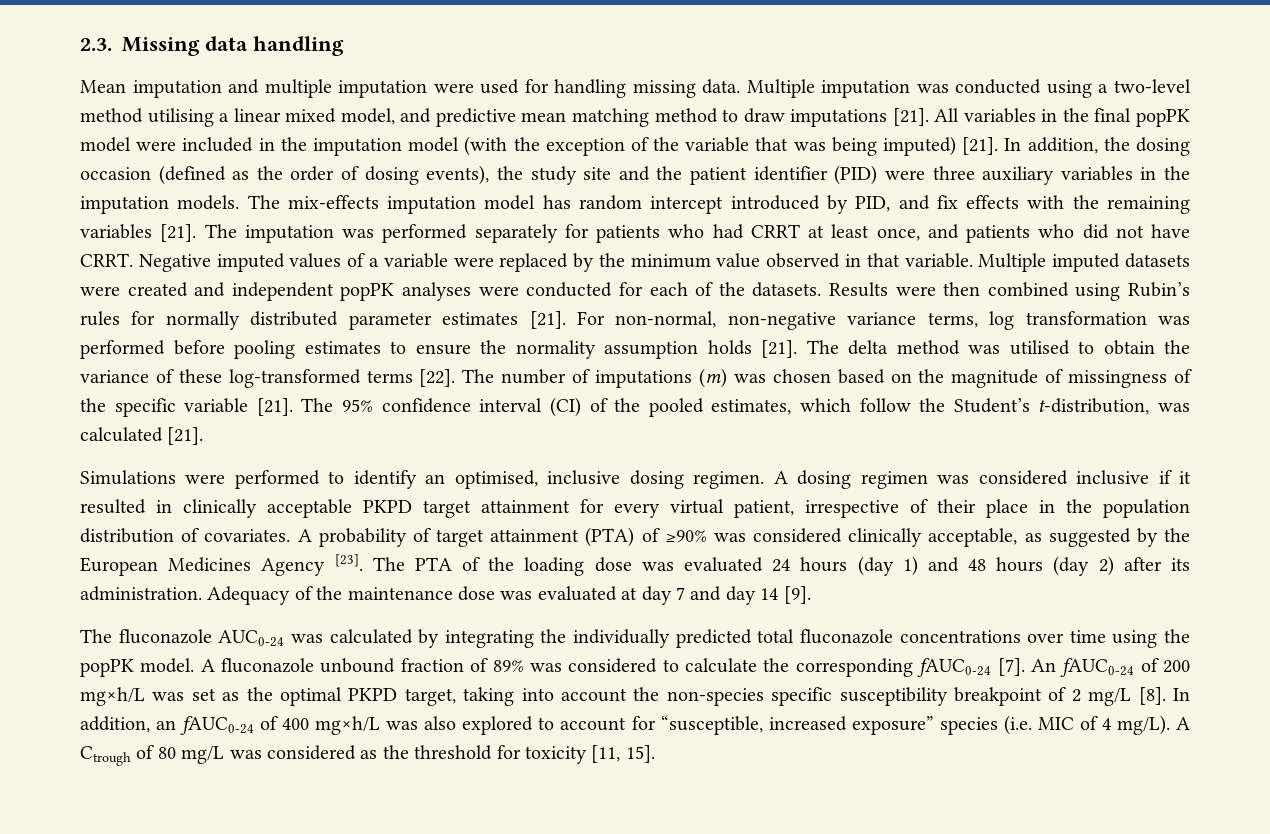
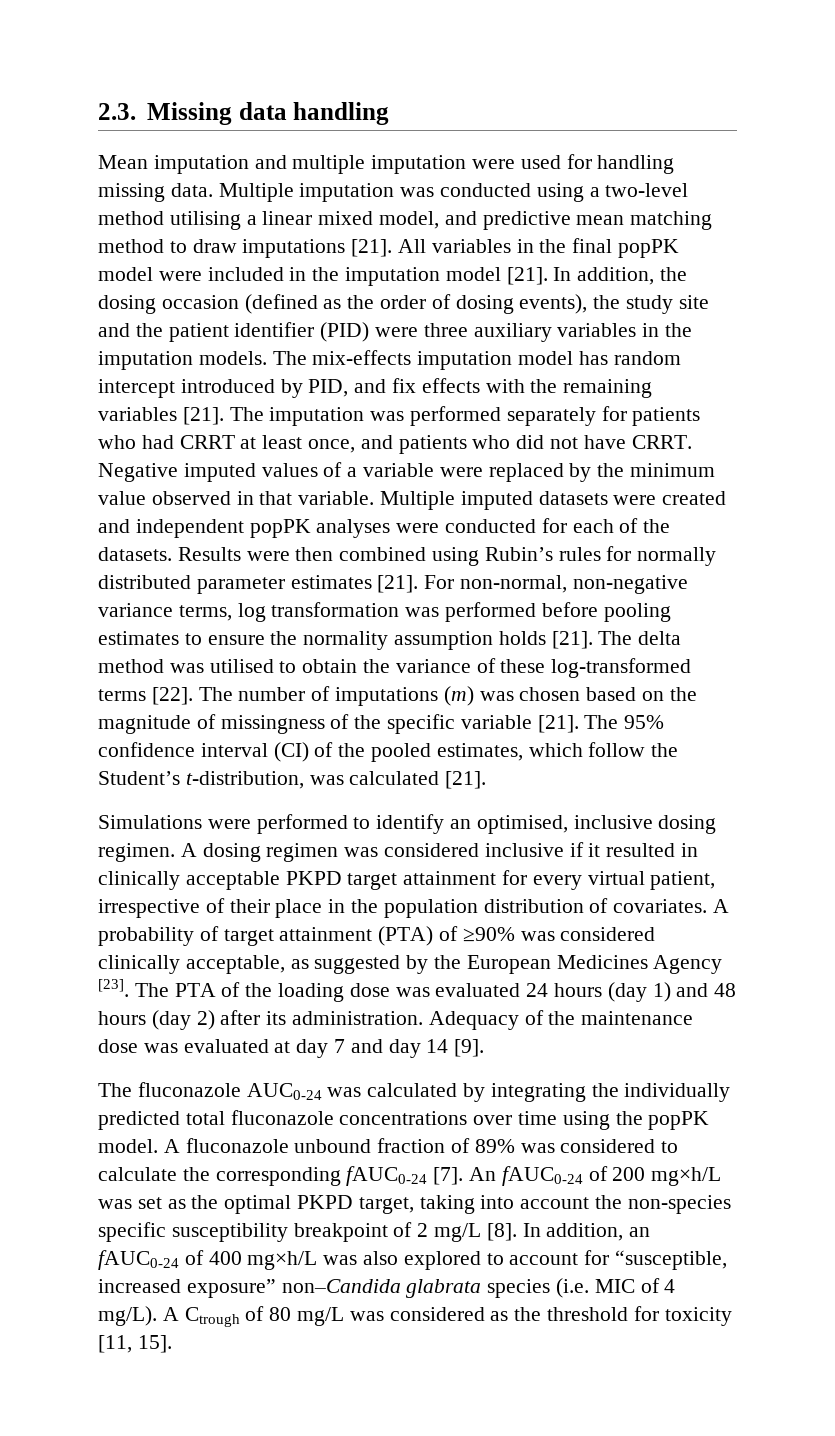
[464,136,957,156] (with the exception of the variable that was being imputed) -> (501, 274) none
(934, 725) none -> [281,1279,482,1298] non–Candida glabrata

